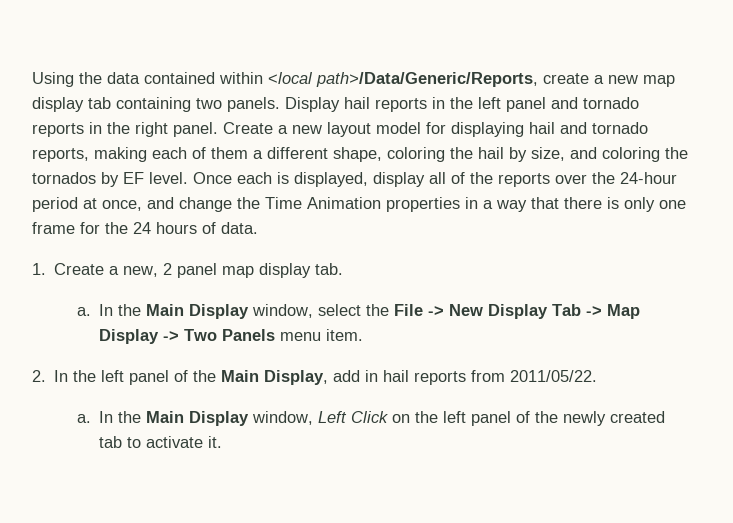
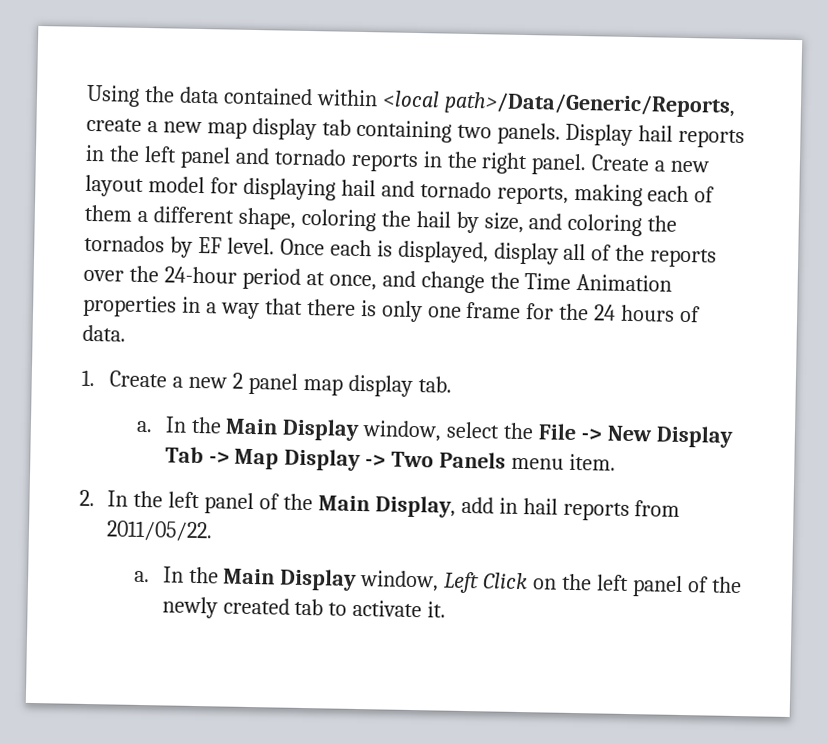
[123,266,159,277] new, -> [188,376,228,389] new

